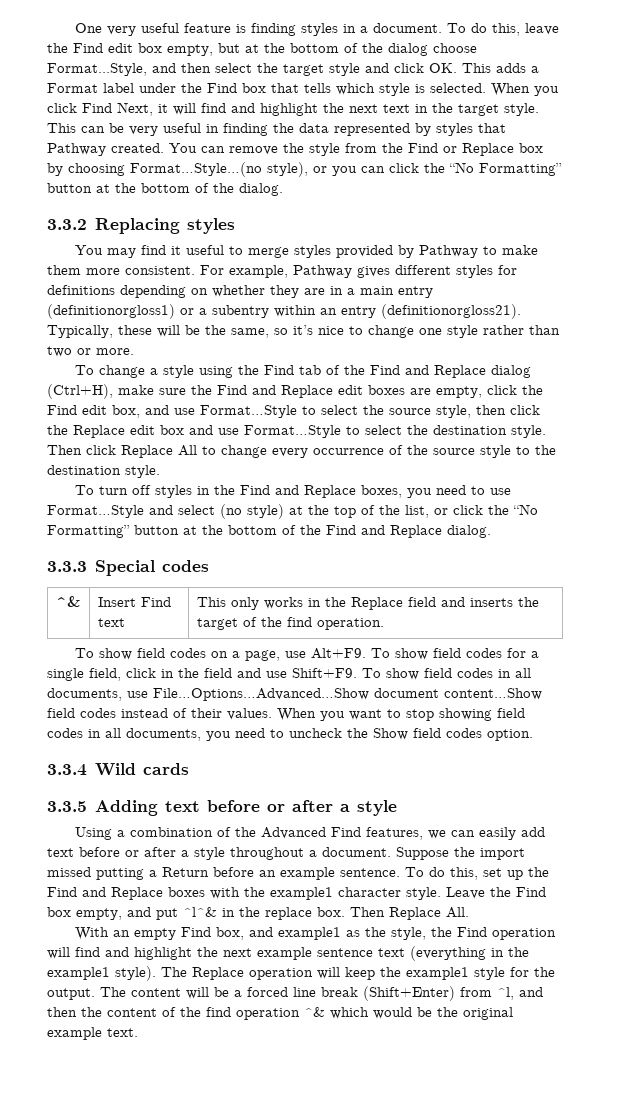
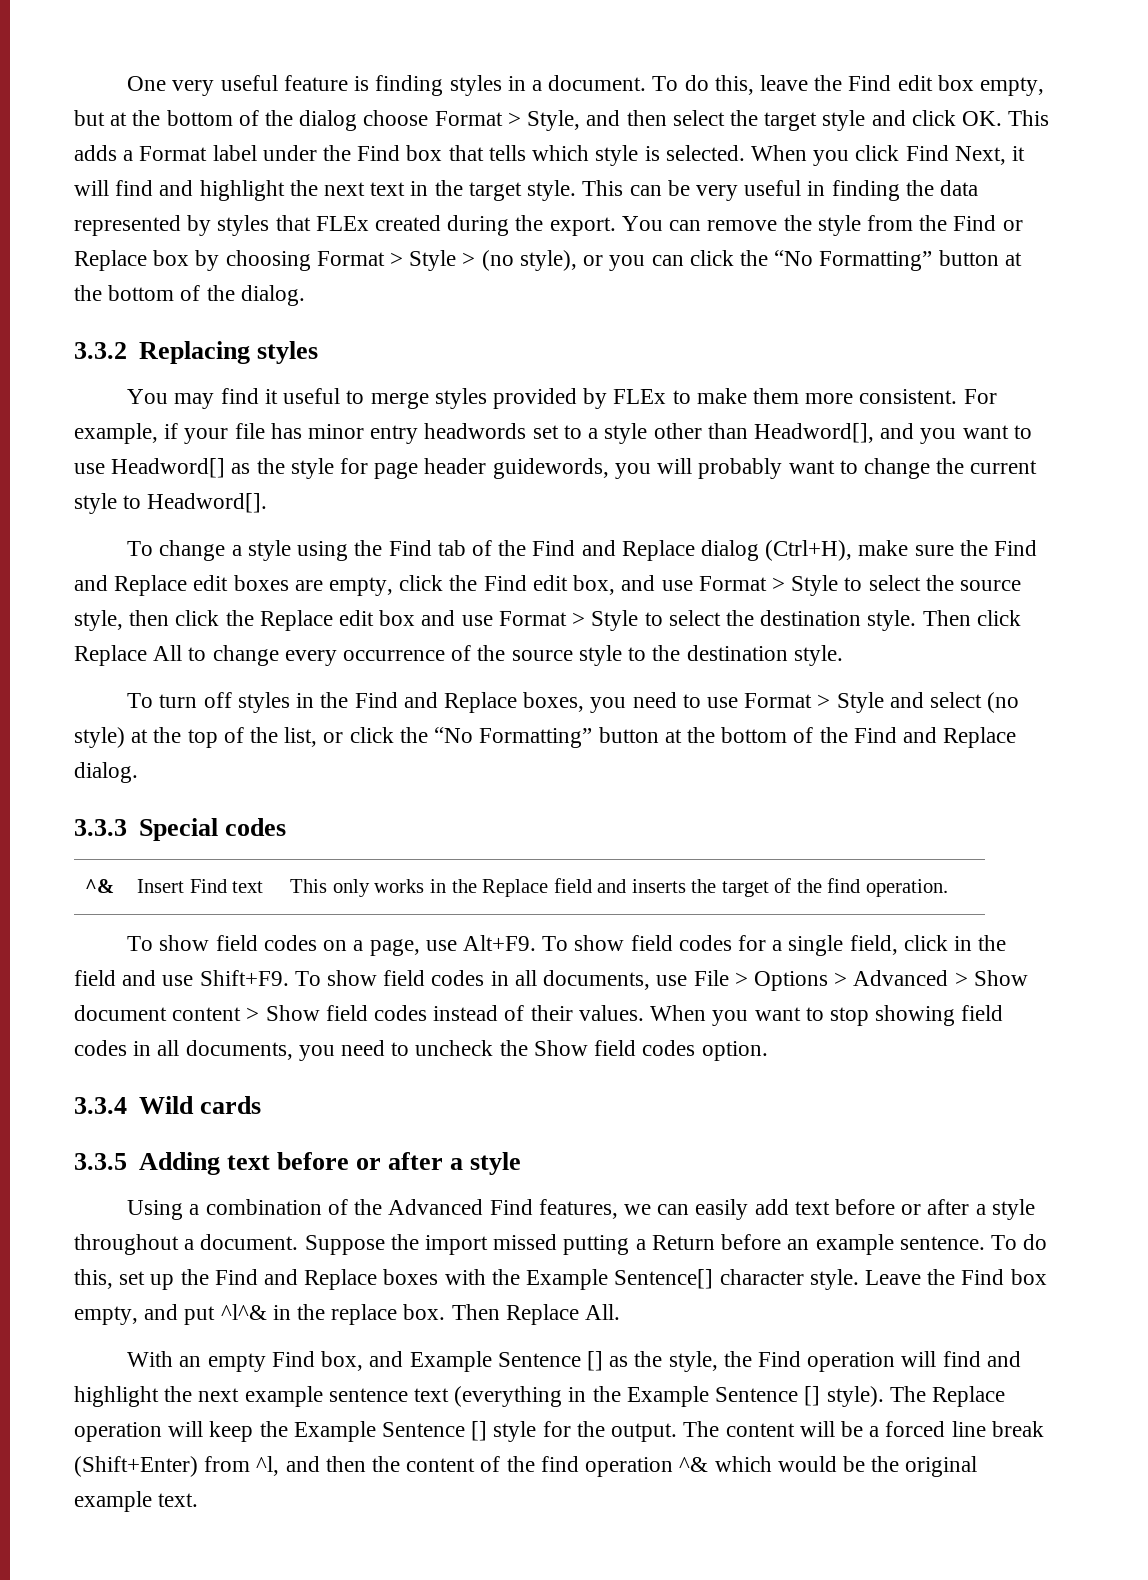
[47,63,147,76] Format...Style, -> [434,110,581,131] Format > Style,
[47,143,164,156] Pathway created. -> [315,215,616,236] FLEx created during the export.
[130,162,262,177] Format…Style…(no -> [316,250,514,271] Format > Style > (no
[418,245,478,258] Pathway -> [613,389,667,404] FLEx
[293,265,517,278] [47,285,433,298] [47,304,521,319] [47,325,560,338] [47,346,134,357] Pathway gives different styles for definitions depending on whether they are in a main entry (definitionorgloss1) or a subentry within an entry (definitionorgloss21). Typically, these will be the same, so it’s nice to change one style rather than two or more. -> [164,423,1032,444] [74,458,1038,479] [74,493,268,514] if your file has minor entry headwords set to a style other than Headword[], and you want to use Headword[] as the style for page header guidewords, you will probably want to change the current style to Headword[].
[200,405,297,418] Format…Style -> [698,575,839,596] Format > Style
[244,425,341,438] Format…Style -> [498,610,639,631] Format > Style
[47,505,144,518] Format…Style -> [744,692,884,713] Format > Style
[153,688,542,701] File…Options…Advanced…Show document content…Show -> [693,970,1028,991] [74,1005,320,1021] File > Options > Advanced > Show document content > Show
[270,887,333,900] example1 -> [526,1269,714,1290] Example Sentence[]
[277,927,341,940] example1 -> [409,1351,603,1372] Example Sentence []
[47,967,110,980] example1 -> [626,1386,821,1407] Example Sentence []
[406,967,469,980] example1 -> [293,1421,488,1442] Example Sentence []

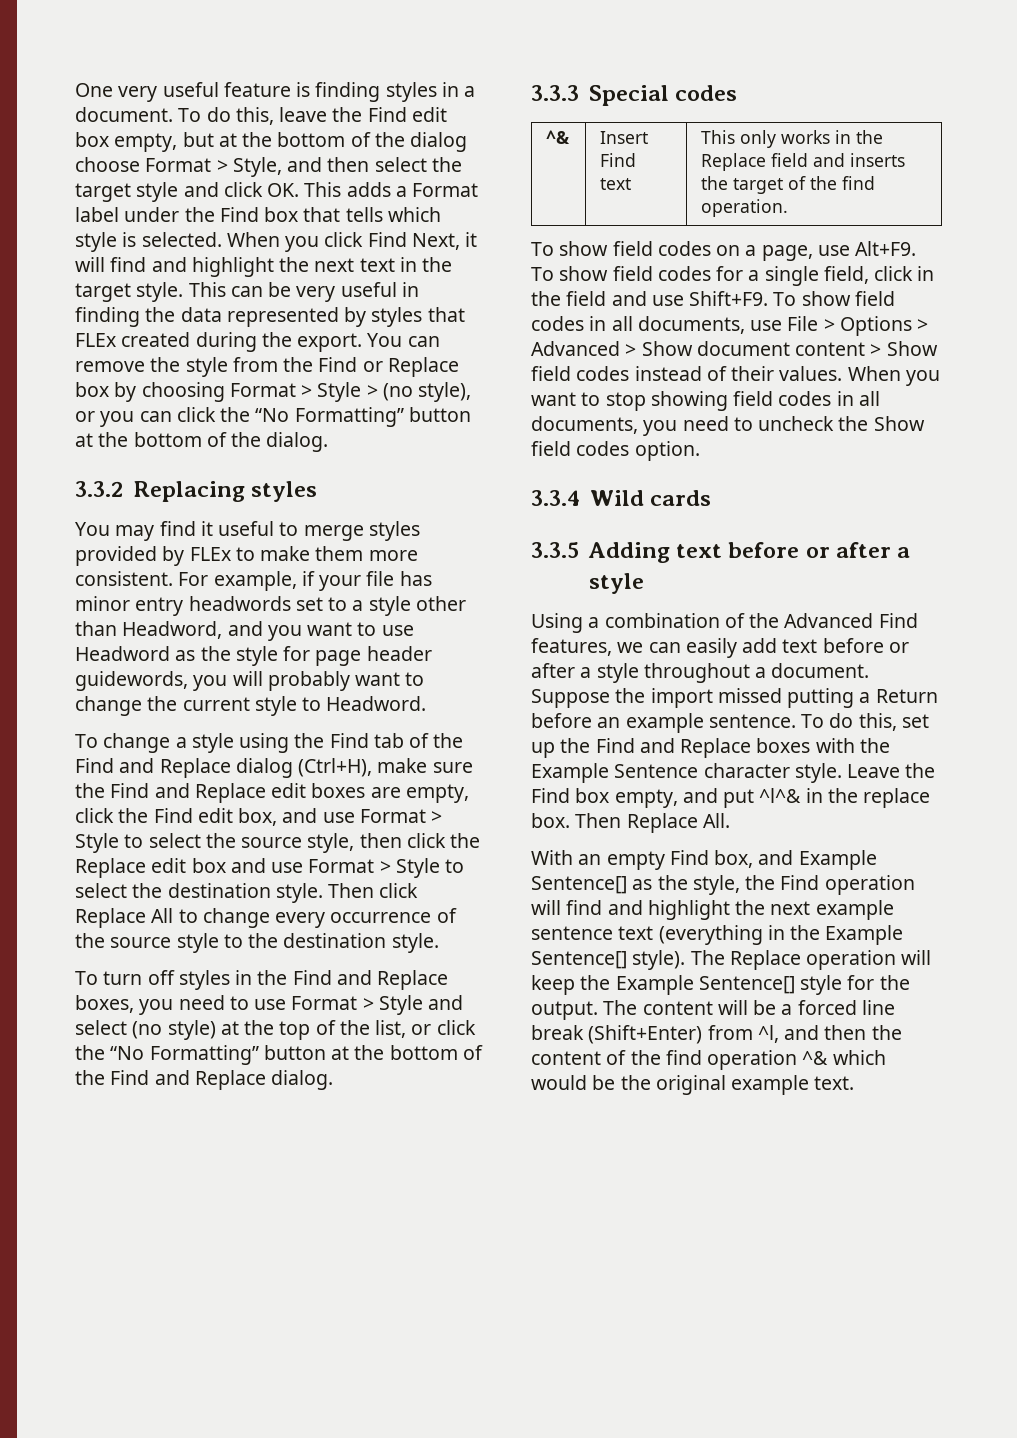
[753,423,874,443] Headword[], -> [122,621,223,639] Headword,
[111,458,226,478] Headword[] -> [75,646,170,661] Headword
[147,493,268,513] Headword[]. -> [326,696,427,711] Headword.
[614,1269,714,1289] Sentence[] -> [614,764,699,778] Sentence
[497,1351,603,1371] Sentence [] -> [531,876,627,894] Sentence[]
[715,1386,821,1406] Sentence [] -> [531,951,627,969] Sentence[]
[382,1421,488,1441] Sentence [] -> [698,976,795,994] Sentence[]

